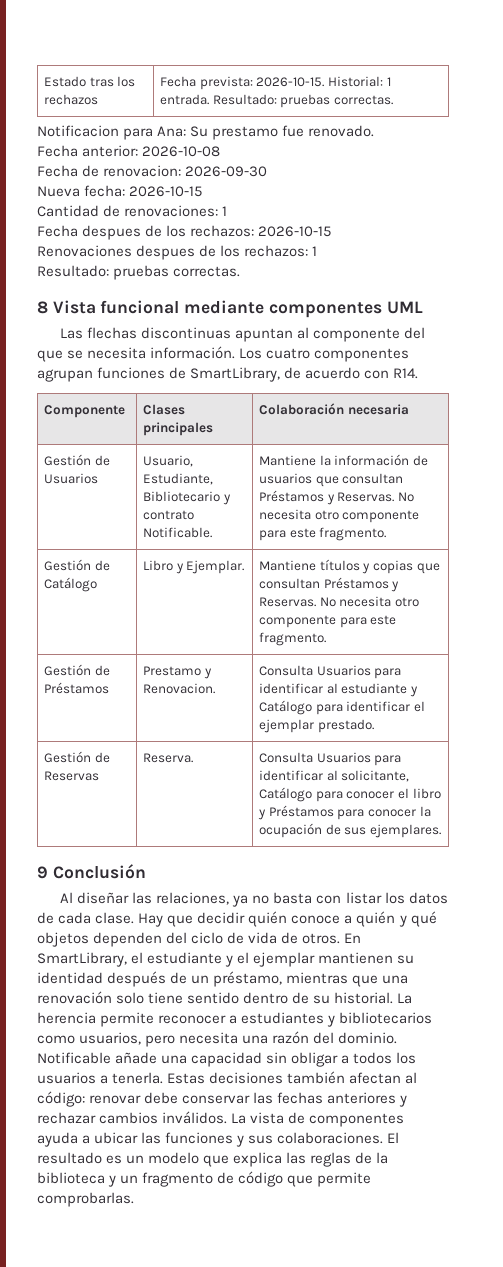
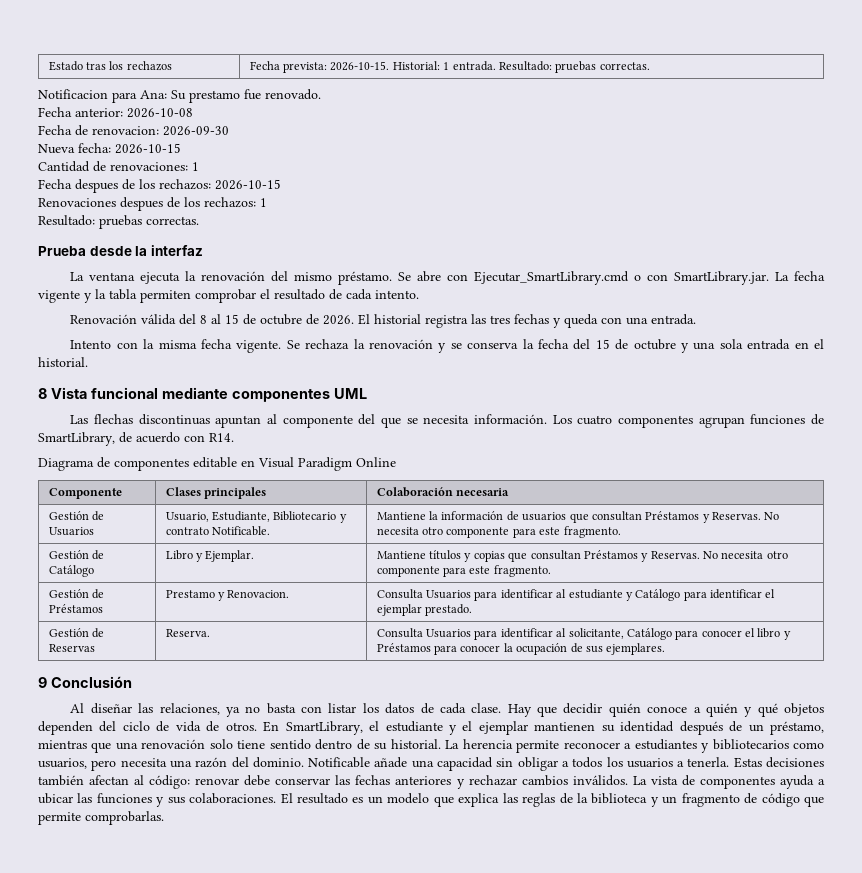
(241, 271) none -> [38,245,203,256] [70,271,825,285] [38,289,419,303] [70,314,697,328] [70,339,825,353] [38,357,88,367] // Prueba desde la interfaz // La ventana ejecuta la renovación del mismo préstamo. Se abre con Ejecutar_SmartLibrary.cmd o con SmartLibrary.jar. La fecha vigente y la tabla permiten comprobar el resultado de cada intento. // Renovación válida del 8 al 15 de octubre de 2026. El historial registra las tres fechas y queda con una entrada. // Intento con la misma fecha vigente. Se rechaza la renovación y se conserva la fecha del 15 de octubre y una sola entrada en el historial.
(419, 373) none -> [38,457,396,471] // Diagrama de componentes editable en Visual Paradigm Online

